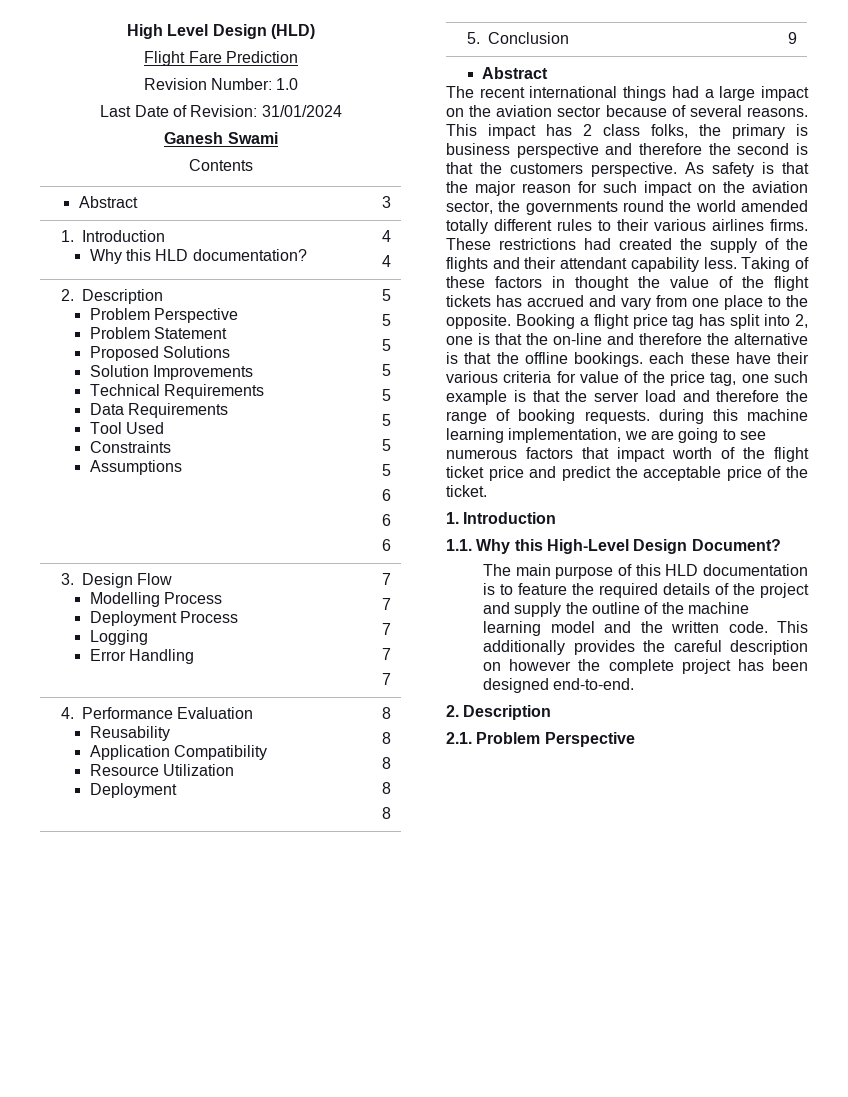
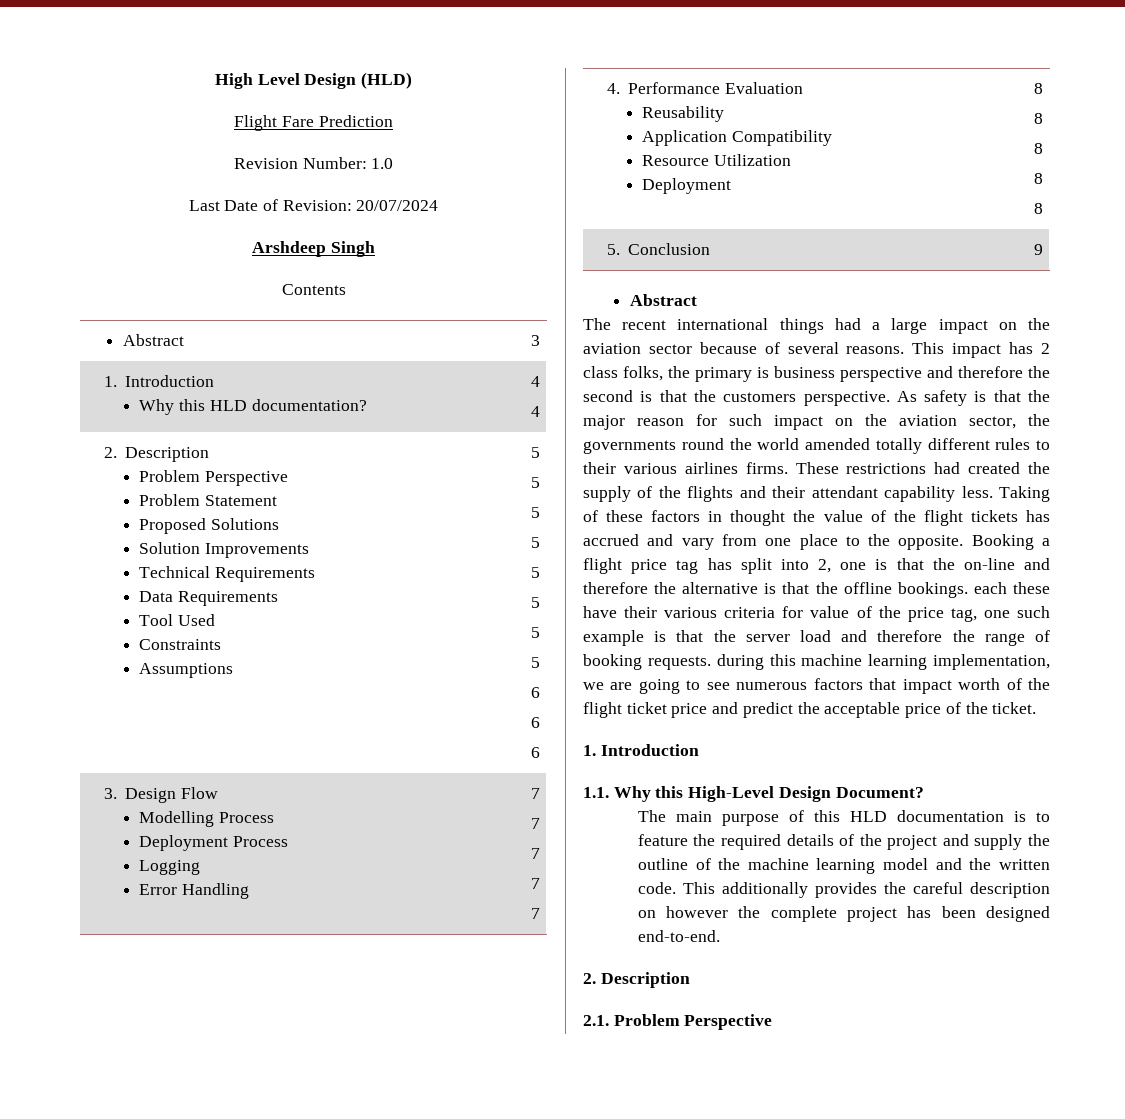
[261,105,342,117] [164,132,278,144] 31/01/2024 // Ganesh Swami -> [356,200,439,211] [252,241,375,257] 20/07/2024 // Arshdeep Singh

